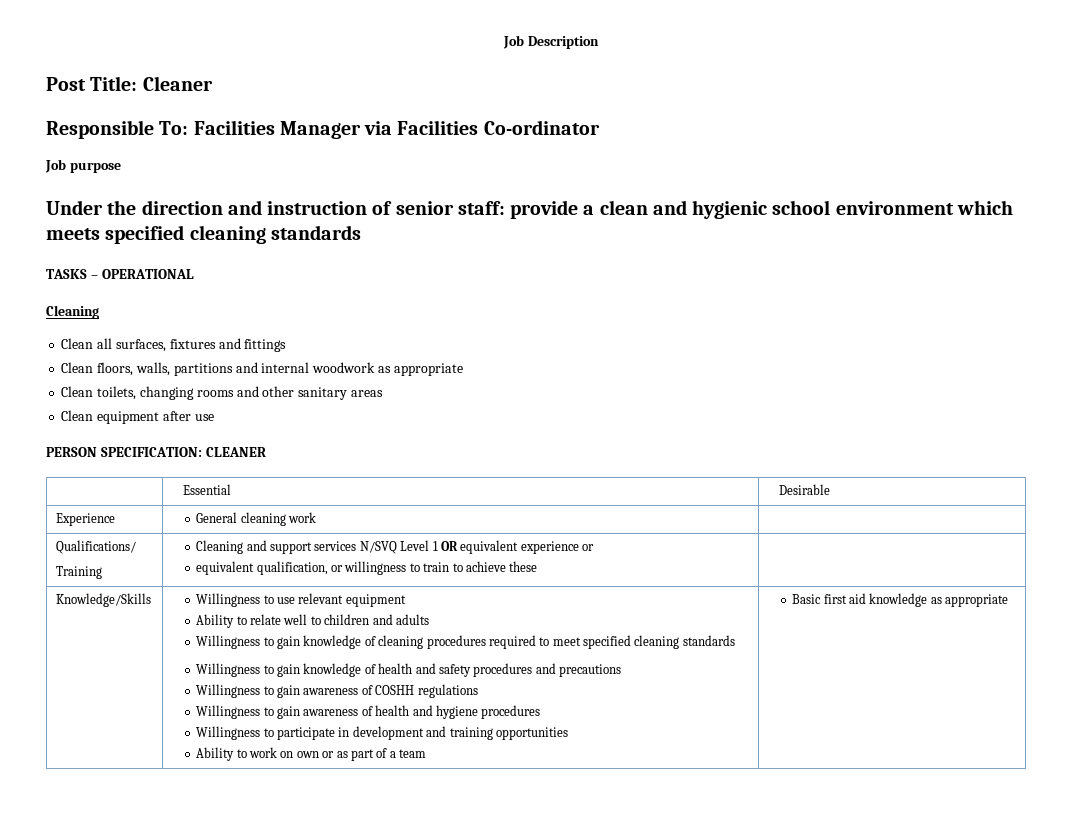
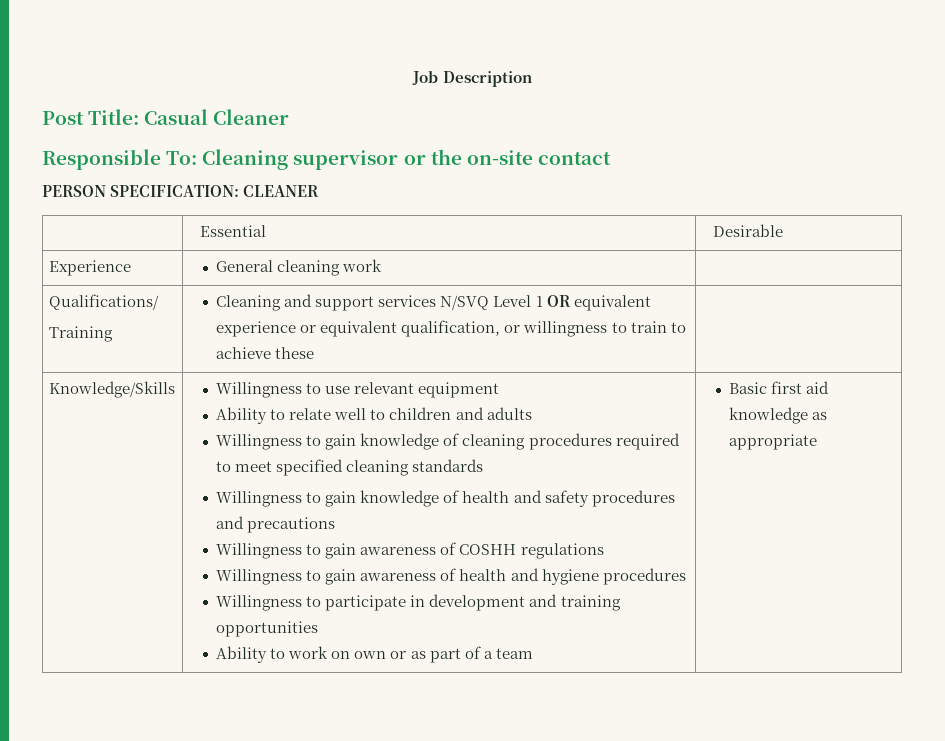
(138, 83) none -> [144,109,209,125] Casual
[193,120,600,139] [45,159,121,173] [46,200,1013,219] [46,225,361,244] [46,269,194,279] [46,305,99,319] [61,338,287,352] [61,362,463,376] [61,386,383,400] [61,410,214,424] Facilities Manager via Facilities Co-ordinator // Job purpose // Under the direction and instruction of senior staff: provide a clean and hygienic school environment which meets specified cleaning standards // TASKS – OPERATIONAL // Cleaning // Clean all surfaces, fixtures and fittings // Clean floors, walls, partitions and internal woodwork as appropriate // Clean toilets, changing rooms and other sanitary areas // Clean equipment after use -> [202,149,611,170] Cleaning supervisor or the on-site contact
(595, 547) // -> (317, 329) none

